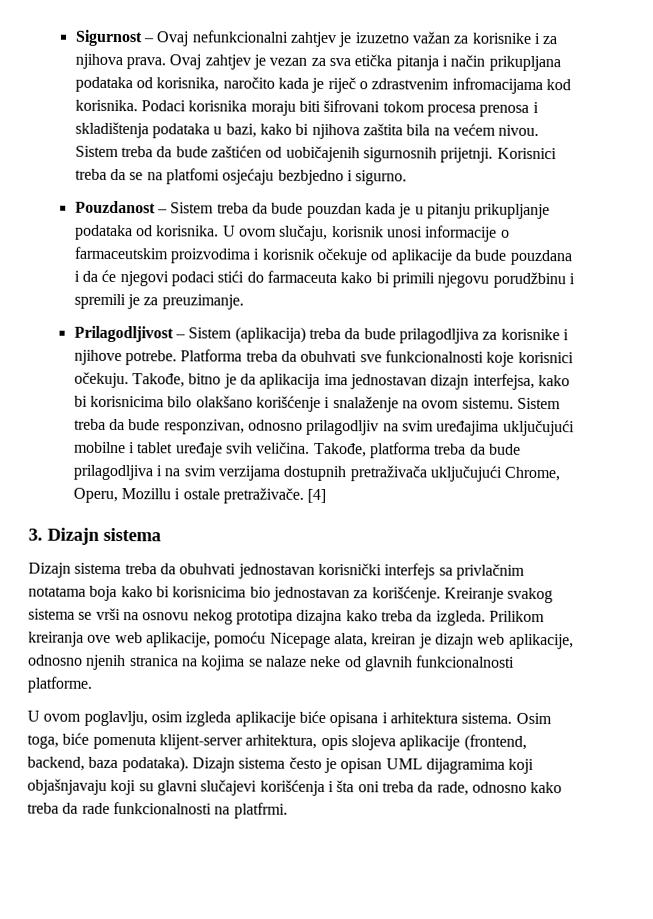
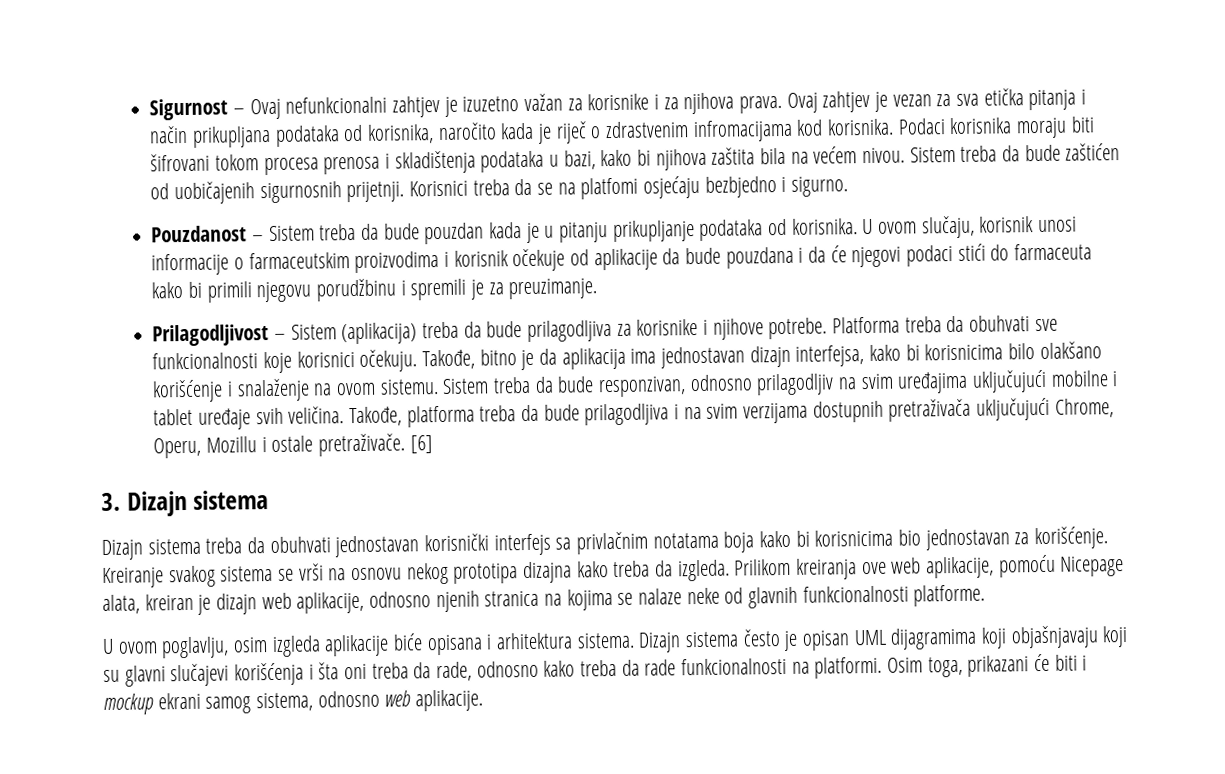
[307,488,327,504] [4] -> [409,435,433,454] [6]
[515,712,552,725] [27,732,527,751] [27,756,189,773] Osim toga, biće pomenuta klijent-server arhitektura, opis slojeva aplikacije (frontend, backend, baza podataka). -> (635, 640) none
[233,802,288,819] platfrmi. -> [814,653,1088,679] [103,689,484,715] platformi. Osim toga, prikazani će biti i mockup ekrani samog sistema, odnosno web aplikacije.

